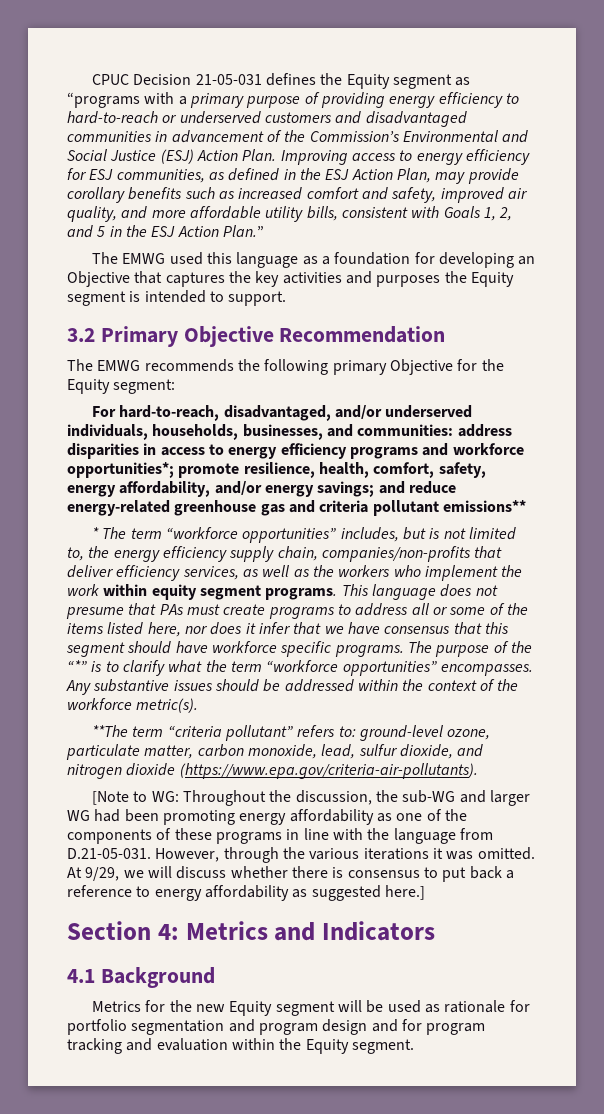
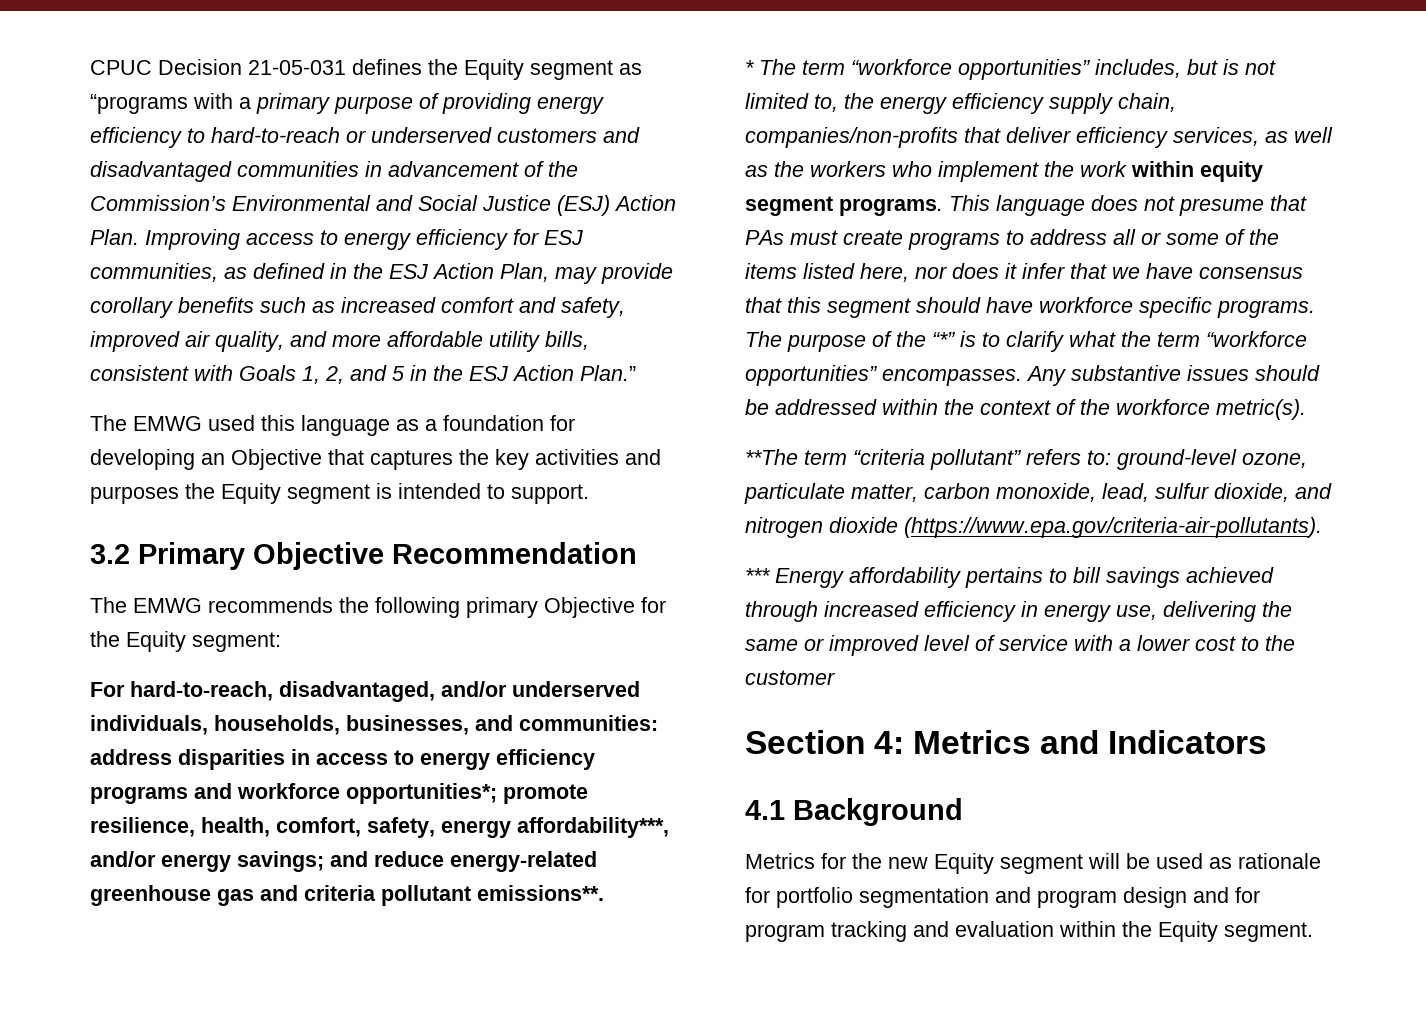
[119,481,211,497] affordability, -> [517,817,669,838] affordability***,
[442,500,526,512] emissions** -> [477,885,604,901] emissions**.
[92,790,530,806] [67,809,467,825] [67,828,493,844] [67,847,535,863] [67,866,514,882] [67,885,425,901] [Note to WG: Throughout the discussion, the sub-WG and larger WG had been promoting energy affordability as one of the components of these programs in line with the language from D.21-05-031. However, through the various iterations it was omitted. At 9/29, we will discuss whether there is consensus to put back a reference to energy affordability as suggested here.] -> [745,567,1274,588] [745,601,1292,622] [745,635,1295,656] [745,670,835,685] *** Energy affordability pertains to bill savings achieved through increased efficiency in energy use, delivering the same or improved level of service with a lower cost to the customer

